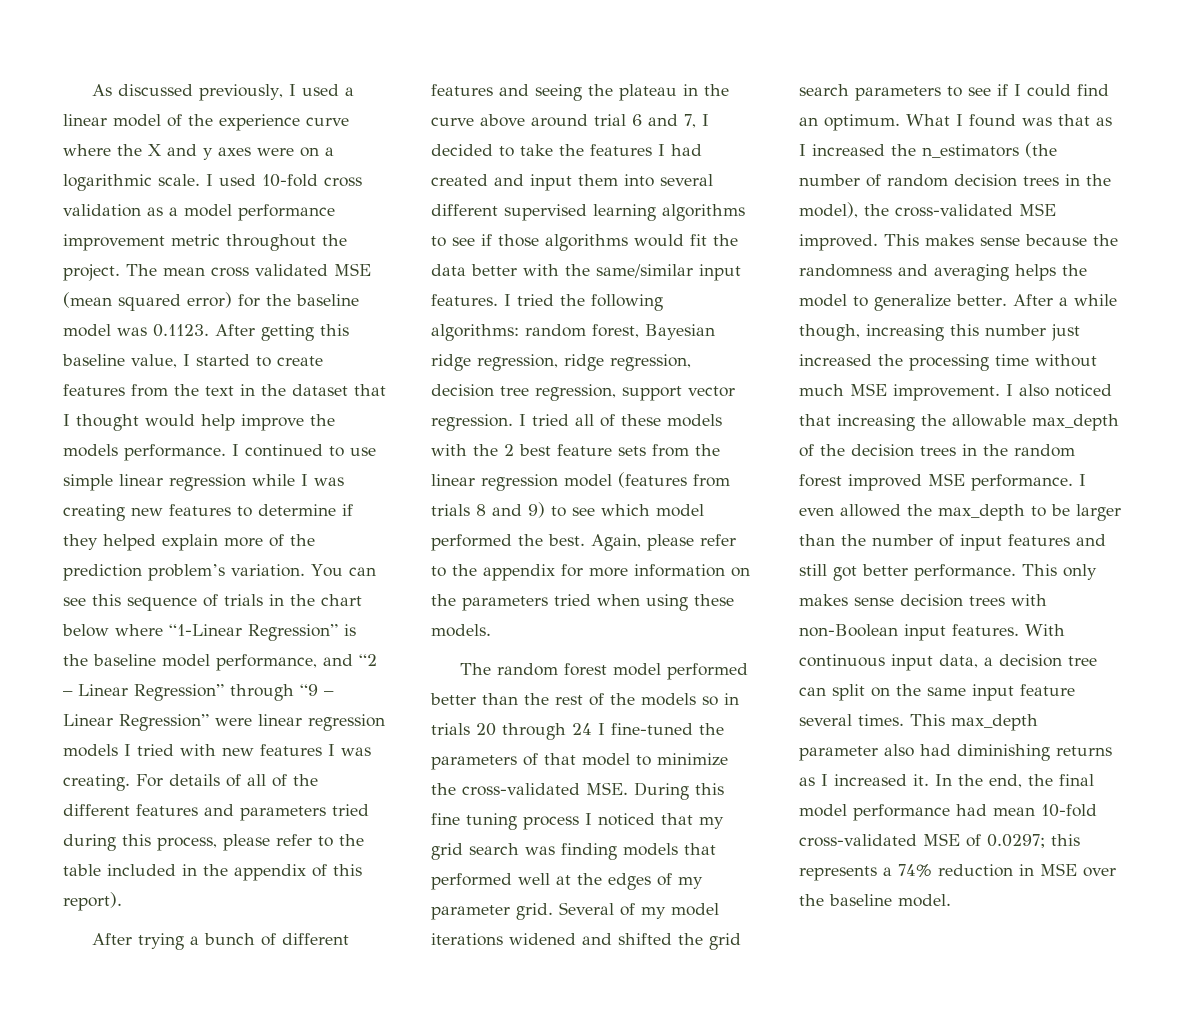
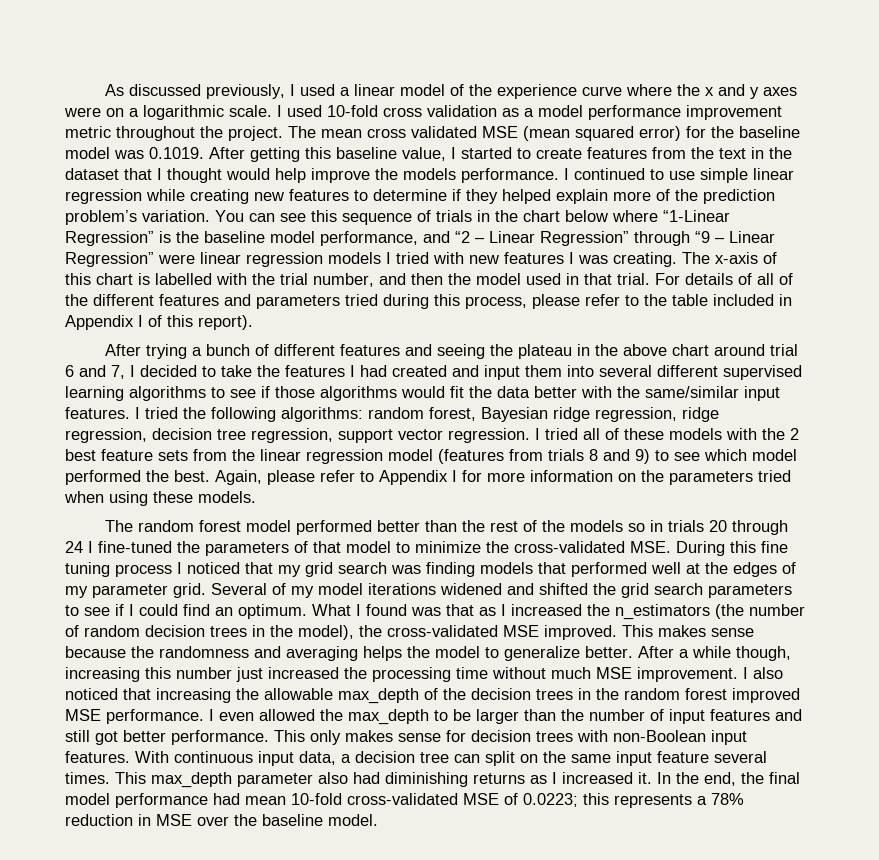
[148,144,162,156] X -> [704,87,714,96] x
[153,324,209,337] 0.1123. -> [149,147,204,159] 0.1019.
[301,474,344,486] I was -> (185, 195) none
(130, 782) none -> [682,252,777,264] [65,273,650,287] The x-axis of this chart is labelled with the trial number, and then the model used in that trial.
[203,864,306,881] the appendix -> [65,315,143,330] Appendix I
[431,114,525,127] curve above -> [622,344,709,356] above chart
[452,564,555,581] the appendix -> [379,470,457,485] Appendix I
(894, 601) none -> [446,730,466,742] for
[987,834,1045,848] 0.0297; -> [523,793,578,807] 0.0223;
[898,864,932,877] 74% -> [711,793,744,805] 78%

